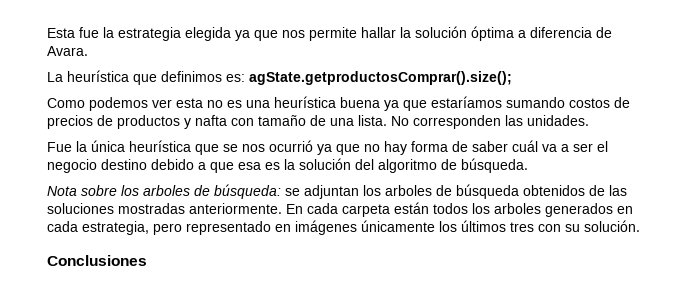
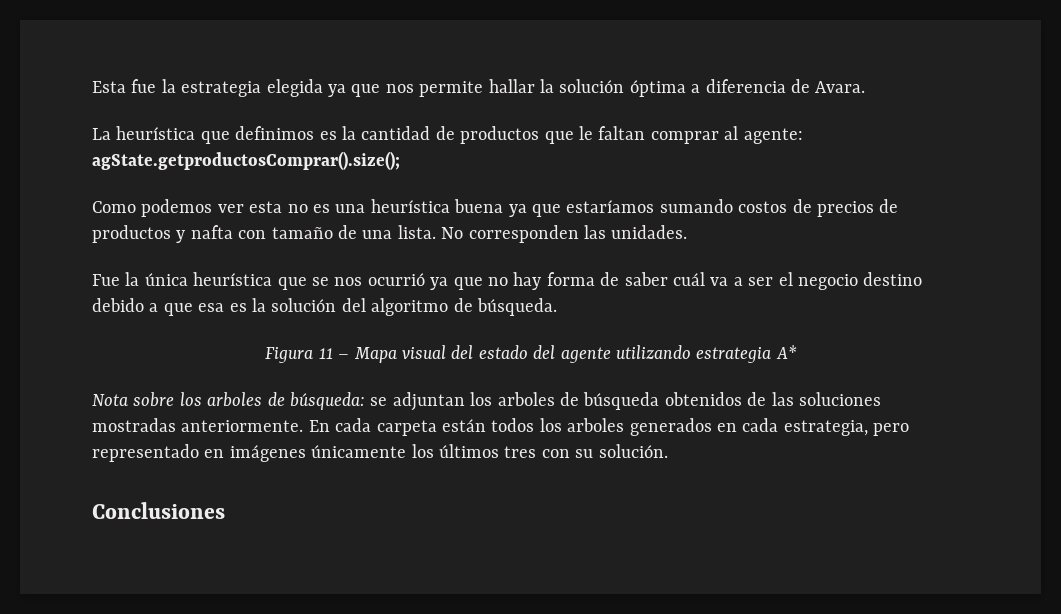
[226,74,245,82] es: -> [319,126,803,144] es la cantidad de productos que le faltan comprar al agente:
(528, 165) none -> [265,345,797,363] // Figura 11 – Mapa visual del estado del agente utilizando estrategia A*

